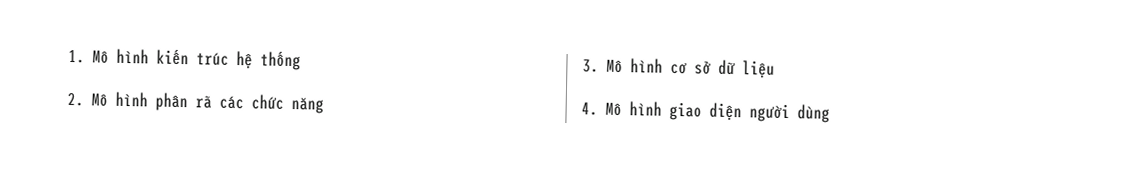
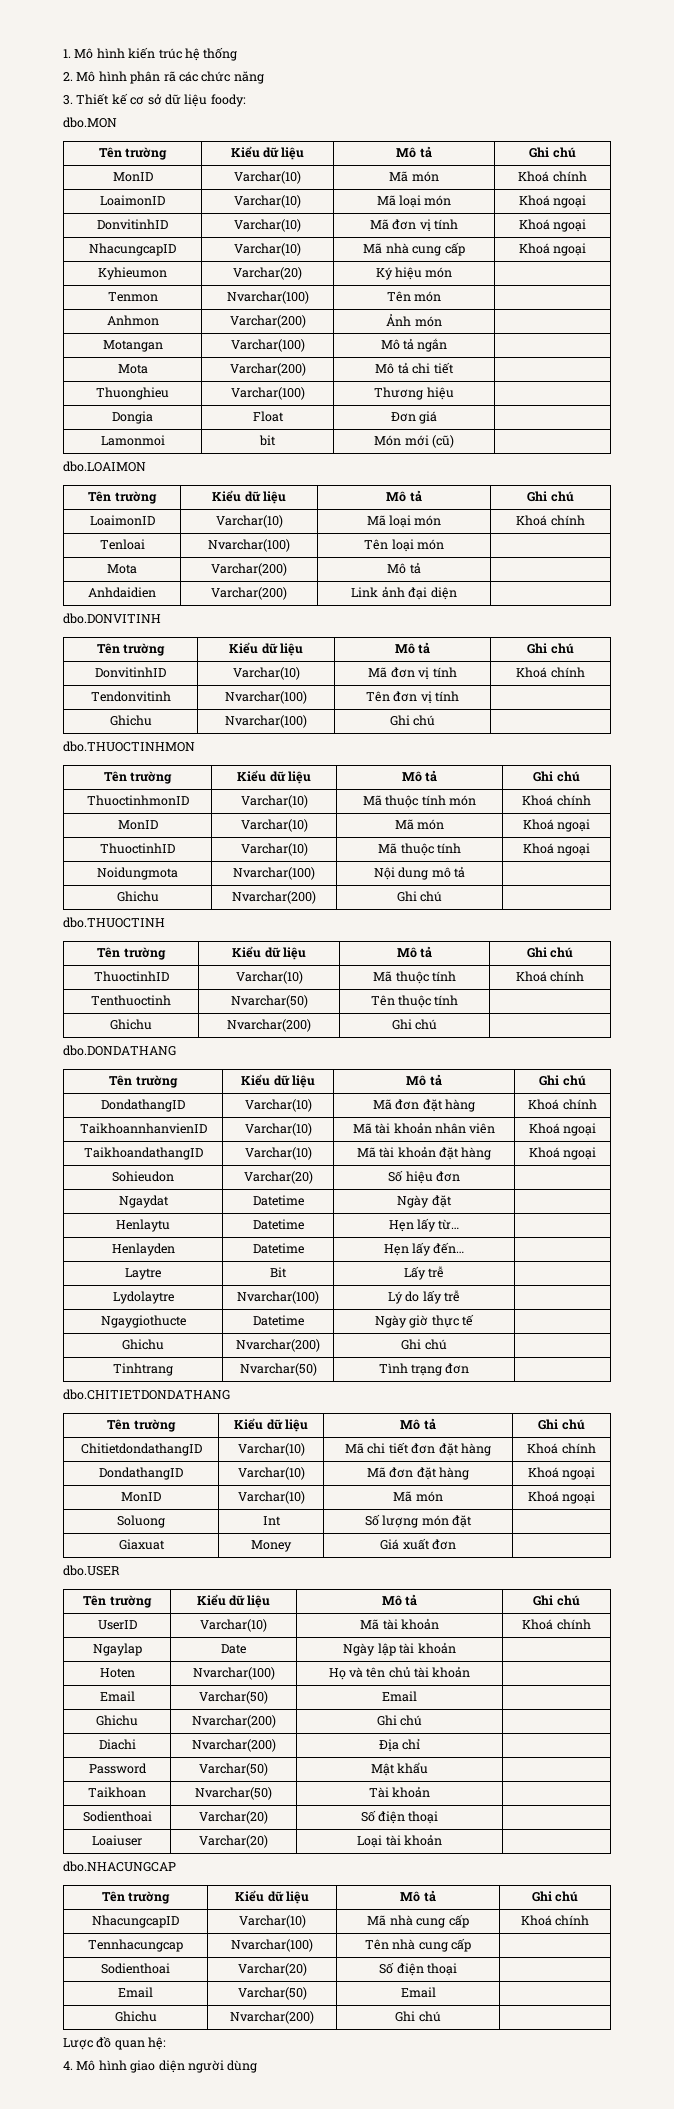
[606,58,663,74] Mô hình -> [76,93,128,105] Thiết kế
(775, 69) none -> [210,94,246,107] [63,117,117,128] [98,147,168,160] [230,146,305,160] [396,146,432,158] [529,147,576,158] [112,172,153,182] [234,171,301,184] [389,171,439,182] [518,171,587,182] [100,195,165,206] [234,195,301,208] [376,195,452,208] [518,195,587,208] [97,219,168,230] [234,219,301,232] [369,219,459,232] [518,219,587,232] [89,243,176,256] [234,243,301,256] [363,242,465,256] [518,243,587,256] [98,267,167,280] [233,267,302,280] [375,267,453,280] [107,292,158,302] [226,291,309,304] [386,291,442,302] [106,315,159,326] [229,315,306,328] [386,313,442,327] [102,340,163,352] [230,339,305,352] [380,338,448,352] [117,364,148,374] [229,363,306,376] [375,362,454,374] [96,387,169,400] [230,387,305,400] [374,387,454,400] [112,411,153,424] [252,411,284,422] [390,411,438,424] [100,435,165,446] [259,435,276,446] [374,435,454,448] [63,461,146,472] [88,491,157,504] [212,490,286,504] [386,490,422,502] [527,491,574,502] [89,515,155,526] [215,515,283,528] [366,515,442,528] [516,515,585,526] [99,539,145,550] [208,539,290,552] [364,539,444,552] [107,564,137,574] [211,563,287,576] [387,562,421,574] [88,587,156,598] [211,587,287,600] [351,586,457,600] [63,613,161,624] [96,643,166,656] [229,642,303,656] [394,642,431,654] [527,643,574,654] [95,667,166,678] [232,667,300,680] [368,667,457,680] [516,667,585,678] [90,691,171,702] [225,691,307,704] [365,691,460,704] [109,715,152,726] [225,715,307,728] [389,715,436,726] [63,741,195,752] [103,771,173,784] [237,770,311,784] [401,770,438,782] [533,771,580,782] [86,795,189,806] [240,795,308,808] [362,795,477,808] [522,795,591,806] [117,820,158,830] [240,819,308,832] [394,819,445,830] [522,819,591,832] [100,843,175,854] [240,843,308,856] [378,843,461,856] [522,843,591,856] [97,867,178,880] [233,867,315,880] [373,866,466,880] [116,891,159,902] [232,891,316,904] [396,891,443,902] [63,917,165,928] [97,947,166,960] [232,946,306,960] [396,946,433,958] [526,947,574,958] [93,971,169,982] [235,971,303,984] [373,971,456,984] [515,971,585,982] [91,995,171,1006] [230,995,308,1008] [370,995,459,1008] [110,1019,152,1030] [227,1019,311,1032] [391,1019,438,1030] [63,1045,176,1056] [109,1075,178,1088] [241,1074,315,1088] [406,1074,442,1086] [539,1075,586,1086] [101,1099,185,1112] [244,1099,312,1112] [372,1099,476,1112] [528,1099,597,1110] [79,1123,207,1134] [244,1123,312,1136] [352,1122,496,1134] [528,1123,597,1136] [83,1147,203,1160] [244,1147,312,1160] [356,1146,492,1160] [528,1147,597,1160] [112,1171,174,1182] [243,1171,313,1184] [388,1170,460,1184] [118,1195,169,1208] [252,1195,304,1206] [397,1195,452,1208] [116,1219,170,1232] [252,1219,304,1230] [388,1218,460,1232] [111,1243,175,1256] [252,1243,304,1254] [383,1242,465,1256] [125,1268,161,1280] [270,1267,287,1278] [403,1266,445,1280] [112,1291,174,1304] [237,1291,319,1304] [387,1290,461,1304] [100,1315,186,1328] [252,1315,304,1326] [374,1314,475,1328] [122,1339,164,1350] [236,1339,320,1352] [401,1339,447,1350] [113,1363,173,1376] [239,1363,317,1376] [378,1363,470,1376] [63,1389,230,1400] [107,1419,176,1432] [234,1418,308,1432] [400,1418,436,1430] [538,1419,585,1430] [80,1443,202,1456] [237,1443,305,1456] [345,1442,491,1456] [527,1443,596,1454] [99,1467,183,1480] [237,1467,305,1480] [366,1467,470,1480] [527,1467,596,1480] [121,1492,161,1502] [237,1491,305,1504] [393,1491,443,1502] [527,1491,596,1504] [117,1515,165,1528] [262,1516,281,1526] [364,1514,473,1528] [118,1539,165,1550] [251,1540,292,1552] [380,1538,456,1550] [63,1565,120,1576] [83,1595,152,1608] [196,1594,271,1608] [381,1594,418,1606] [533,1595,580,1606] [97,1620,137,1630] [200,1619,267,1632] [360,1618,439,1630] [522,1619,591,1630] [92,1643,142,1656] [221,1644,246,1654] [343,1642,456,1656] [99,1668,135,1678] [192,1667,275,1680] [328,1666,471,1680] [99,1691,135,1702] [199,1691,268,1704] [382,1691,417,1702] [96,1715,138,1726] [191,1715,276,1728] [376,1715,423,1726] [98,1739,136,1750] [191,1739,276,1752] [378,1738,421,1752] [88,1763,147,1774] [199,1763,268,1776] [370,1762,429,1776] [88,1787,146,1798] [195,1787,272,1800] [368,1786,431,1798] [82,1811,152,1822] [199,1811,268,1824] [360,1810,439,1824] [92,1835,142,1846] [199,1835,268,1848] [357,1834,442,1848] [63,1861,176,1872] [101,1891,171,1904] [235,1890,309,1904] [400,1890,436,1902] [531,1891,579,1902] [92,1915,179,1928] [238,1915,306,1928] [367,1914,469,1928] [520,1915,590,1926] [88,1939,183,1952] [231,1939,313,1952] [364,1938,472,1952] [101,1963,170,1974] [237,1963,307,1976] [379,1962,457,1976] [118,1987,153,1998] [237,1987,307,2000] [400,1987,436,1998] [114,2011,157,2022] [230,2011,314,2024] [395,2011,441,2022] [63,2036,167,2050] foody: // dbo.MON // Tên trường | Kiểu dữ liệu | Mô tả | Ghi chú // MonID | Varchar(10) | Mã món | Khoá chính // LoaimonID | Varchar(10) | Mã loại món | Khoá ngoại // DonvitinhID | Varchar(10) | Mã đơn vị tính | Khoá ngoại // NhacungcapID | Varchar(10) | Mã nhà cung cấp | Khoá ngoại // Kyhieumon | Varchar(20) | Ký hiệu món | // Tenmon | Nvarchar(100) | Tên món | // Anhmon | Varchar(200) | Ảnh món | // Motangan | Varchar(100) | Mô tả ngắn | // Mota | Varchar(200) | Mô tả chi tiết | // Thuonghieu | Varchar(100) | Thương hiệu | // Dongia | Float | Đơn giá | // Lamonmoi | bit | Món mới (cũ) | // dbo.LOAIMON // Tên trường | Kiểu dữ liệu | Mô tả | Ghi chú // LoaimonID | Varchar(10) | Mã loại món | Khoá chính // Tenloai | Nvarchar(100) | Tên loại món | // Mota | Varchar(200) | Mô tả | // Anhdaidien | Varchar(200) | Link ảnh đại diện | // dbo.DONVITINH // Tên trường | Kiểu dữ liệu | Mô tả | Ghi chú // DonvitinhID | Varchar(10) | Mã đơn vị tính | Khoá chính // Tendonvitinh | Nvarchar(100) | Tên đơn vị tính | // Ghichu | Nvarchar(100) | Ghi chú | // dbo.THUOCTINHMON // Tên trường | Kiểu dữ liệu | Mô tả | Ghi chú // ThuoctinhmonID | Varchar(10) | Mã thuộc tính món | Khoá chính // MonID | Varchar(10) | Mã món | Khoá ngoại // ThuoctinhID | Varchar(10) | Mã thuộc tính | Khoá ngoại // Noidungmota | Nvarchar(100) | Nội dung mô tả | // Ghichu | Nvarchar(200) | Ghi chú | // dbo.THUOCTINH // Tên trường | Kiểu dữ liệu | Mô tả | Ghi chú // ThuoctinhID | Varchar(10) | Mã thuộc tính | Khoá chính // Tenthuoctinh | Nvarchar(50) | Tên thuộc tính | // Ghichu | Nvarchar(200) | Ghi chú | // dbo.DONDATHANG // Tên trường | Kiểu dữ liệu | Mô tả | Ghi chú // DondathangID | Varchar(10) | Mã đơn đặt hàng | Khoá chính // TaikhoannhanvienID | Varchar(10) | Mã tài khoản nhân viên | Khoá ngoại // TaikhoandathangID | Varchar(10) | Mã tài khoản đặt hàng | Khoá ngoại // Sohieudon | Varchar(20) | Số hiệu đơn | // Ngaydat | Datetime | Ngày đặt | // Henlaytu | Datetime | Hẹn lấy từ… | // Henlayden | Datetime | Hẹn lấy đến… | // Laytre | Bit | Lấy trễ | // Lydolaytre | Nvarchar(100) | Lý do lấy trễ | // Ngaygiothucte | Datetime | Ngày giờ thực tế | // Ghichu | Nvarchar(200) | Ghi chú | // Tinhtrang | Nvarchar(50) | Tình trạng đơn | // dbo.CHITIETDONDATHANG // Tên trường | Kiểu dữ liệu | Mô tả | Ghi chú // ChitietdondathangID | Varchar(10) | Mã chi tiết đơn đặt hàng | Khoá chính // DondathangID | Varchar(10) | Mã đơn đặt hàng | Khoá ngoại // MonID | Varchar(10) | Mã món | Khoá ngoại // Soluong | Int | Số lượng món đặt | // Giaxuat | Money | Giá xuất đơn | // dbo.USER // Tên trường | Kiểu dữ liệu | Mô tả | Ghi chú // UserID | Varchar(10) | Mã tài khoản | Khoá chính // Ngaylap | Date | Ngày lập tài khoản | // Hoten | Nvarchar(100) | Họ và tên chủ tài khoản | // Email | Varchar(50) | Email | // Ghichu | Nvarchar(200) | Ghi chú | // Diachi | Nvarchar(200) | Địa chỉ | // Password | Varchar(50) | Mật khẩu | // Taikhoan | Nvarchar(50) | Tài khoản | // Sodienthoai | Varchar(20) | Số điện thoại | // Loaiuser | Varchar(20) | Loại tài khoản | // dbo.NHACUNGCAP // Tên trường | Kiểu dữ liệu | Mô tả | Ghi chú // NhacungcapID | Varchar(10) | Mã nhà cung cấp | Khoá chính // Tennhacungcap | Nvarchar(100) | Tên nhà cung cấp | // Sodienthoai | Varchar(20) | Số điện thoại | // Email | Varchar(50) | Email | // Ghichu | Nvarchar(200) | Ghi chú | // Lược đồ quan hệ:

